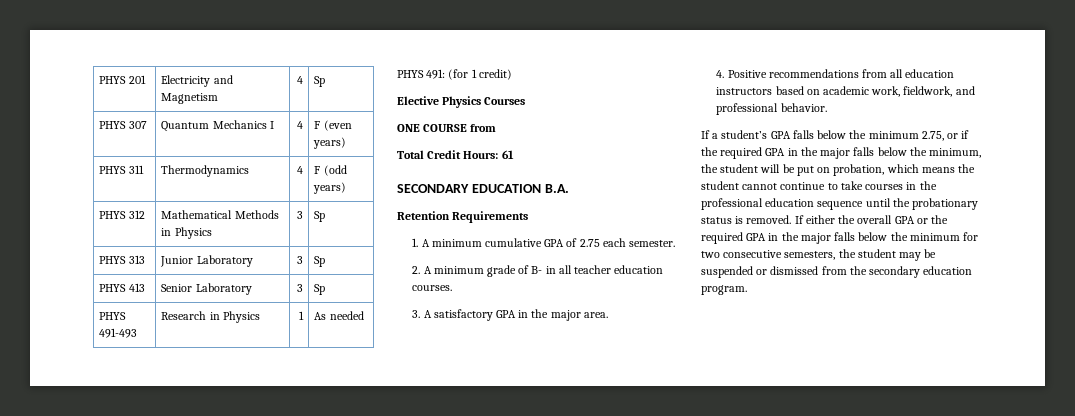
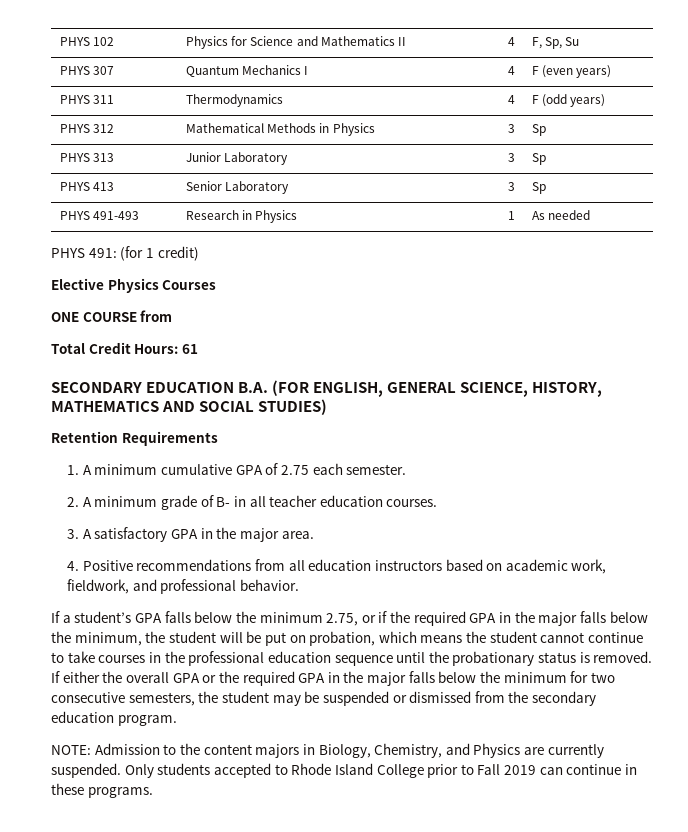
[99,75,146,84] [161,75,233,87] [161,93,219,104] [296,76,303,84] [314,76,326,87] PHYS 201 | Electricity and Magnetism | 4 | Sp -> [59,37,115,46] [185,36,407,49] [508,37,516,46] [531,37,580,49] PHYS 102 | Physics for Science and Mathematics II | 4 | F, Sp, Su
(569, 188) none -> [272,380,603,397] [51,399,328,415] (FOR ENGLISH, GENERAL SCIENCE, HISTORY, MATHEMATICS AND SOCIAL STUDIES)
(747, 290) none -> [51,743,604,758] [51,763,638,778] [51,783,153,798] // NOTE: Admission to the content majors in Biology, Chemistry, and Physics are currently suspended. Only students accepted to Rhode Island College prior to Fall 2019 can continue in these programs.

